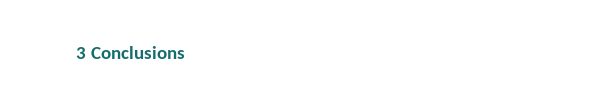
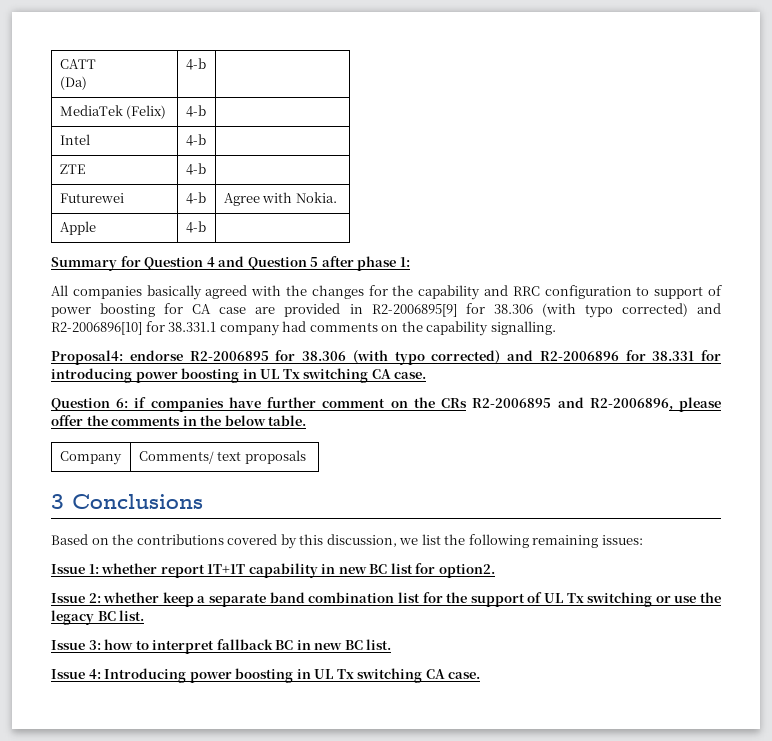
[76,46,185,59] 3 Conclusions -> [59,59,96,69] [59,76,87,90] [185,58,206,70] [59,105,167,119] [185,105,206,117] [59,134,90,145] [185,134,206,146] [59,164,85,174] [185,163,206,175] [59,193,124,203] [185,192,206,204] [223,192,337,206] [59,221,96,235] [185,221,206,233] [51,256,410,271] [51,285,722,300] [51,303,721,318] [51,321,556,336] [51,350,721,365] [51,368,427,383] [51,397,721,412] [51,415,307,426] [59,451,122,465] [138,450,306,464] [51,494,203,509] [51,534,643,549] [51,563,495,578] [51,592,721,607] [51,610,145,625] [51,639,392,654] [51,668,481,683] CATT // (Da) | 4-b | // MediaTek (Felix) | 4-b | // Intel | 4-b | // ZTE | 4-b | // Futurewei | 4-b | Agree with Nokia. // Apple | 4-b | // Summary for Question 4 and Question 5 after phase 1: // All companies basically agreed with the changes for the capability and RRC configuration to support of power boosting for CA case are provided in R2-2006895[9] for 38.306 (with typo corrected) and R2-2006896[10] for 38.331.1 company had comments on the capability signalling. // Proposal4: endorse R2-2006895 for 38.306 (with typo corrected) and R2-2006896 for 38.331 for introducing power boosting in UL Tx switching CA case. // Question 6: if companies have further comment on the CRs R2-2006895 and R2-2006896, please offer the comments in the below table. // Company | Comments/ text proposals // 3 Conclusions // Based on the contributions covered by this discussion, we list the following remaining issues: // Issue 1: whether report 1T+1T capability in new BC list for option2. // Issue 2: whether keep a separate band combination list for the support of UL Tx switching or use the legacy BC list. // Issue 3: how to interpret fallback BC in new BC list. // Issue 4: Introducing power boosting in UL Tx switching CA case.

